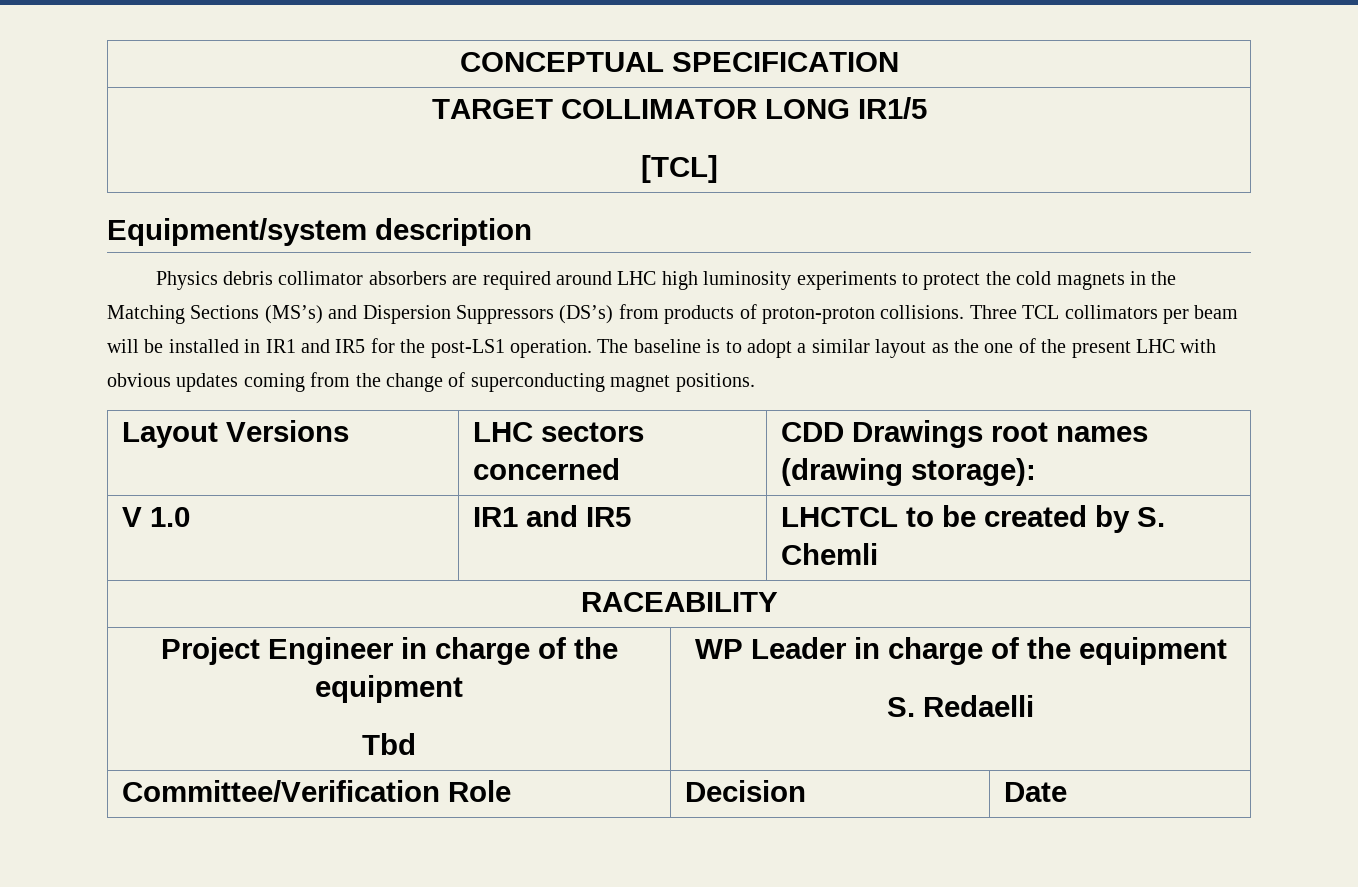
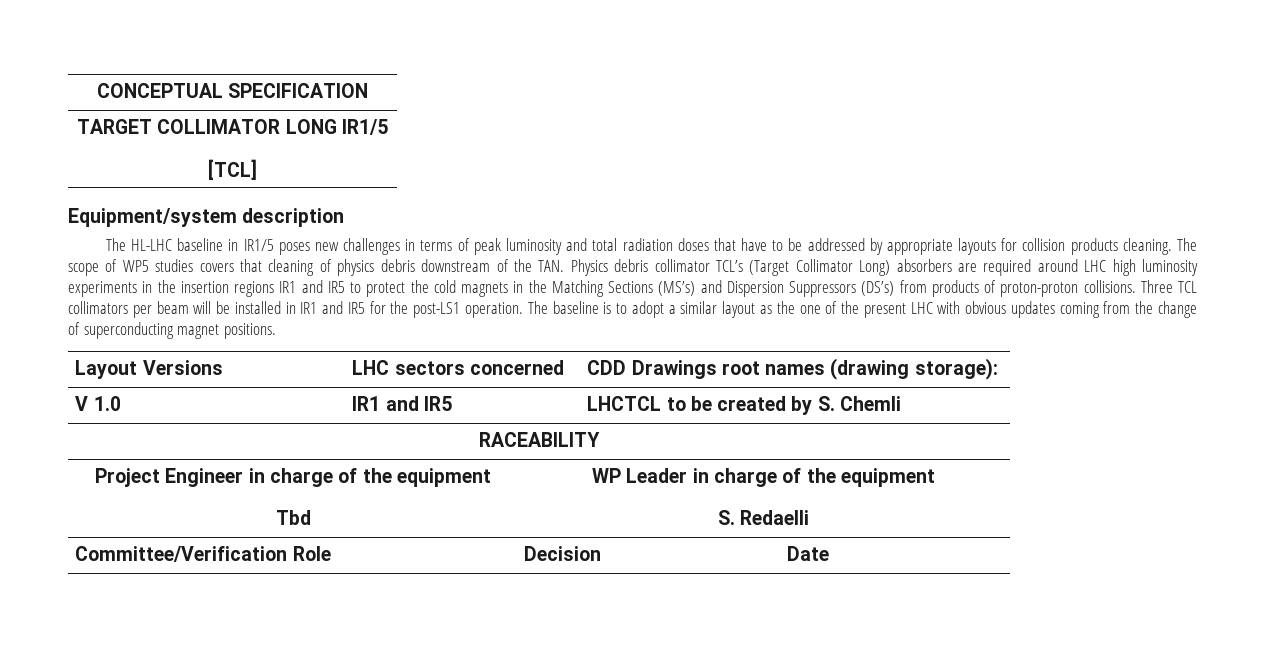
[155,271,364,290] Physics debris collimator -> [105,238,1197,255] [68,259,891,276] The HL-LHC baseline in IR1/5 poses new challenges in terms of peak luminosity and total radiation doses that have to be addressed by appropriate layouts for collision products cleaning. The scope of WP5 studies covers that cleaning of physics debris downstream of the TAN. Physics debris collimator TCL’s (Target Collimator Long)
(897, 280) none -> [142,280,345,297] in the insertion regions IR1 and IR5

